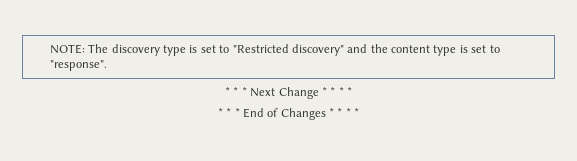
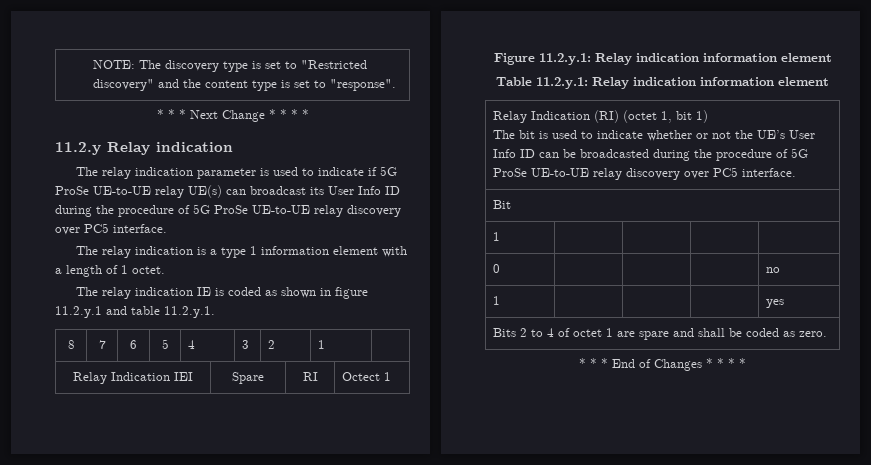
(352, 91) none -> [55,142,233,155] [76,166,398,179] [55,185,400,198] [55,204,401,217] [55,223,167,235] [76,246,408,258] [55,265,165,277] [76,287,369,299] [55,306,215,318] [67,340,75,349] [98,340,106,349] [130,340,137,349] [161,339,169,349] [187,340,195,349] [241,340,249,349] [267,340,275,349] [317,340,325,349] [73,372,193,384] [232,372,264,384] [302,372,318,381] [341,372,391,381] [493,53,832,65] [496,77,829,89] [492,110,708,123] [492,130,815,141] [492,148,808,161] [492,167,796,180] [492,200,511,209] [492,232,500,241] [492,264,500,273] [765,267,780,273] [492,296,500,305] [765,299,784,308] [492,328,827,340] // 11.2.y Relay indication // The relay indication parameter is used to indicate if 5G ProSe UE-to-UE relay UE(s) can broadcast its User Info ID during the procedure of 5G ProSe UE-to-UE relay discovery over PC5 interface. // The relay indication is a type 1 information element with a length of 1 octet. // The relay indication IE is coded as shown in figure 11.2.y.1 and table 11.2.y.1. // 8 | 7 | 6 | 5 | 4 | 3 | 2 | 1 | // Relay Indication IEI | Spare | RI | Octect 1 // Figure 11.2.y.1: Relay indication information element // Table 11.2.y.1: Relay indication information element // Relay Indication (RI) (octet 1, bit 1) // The bit is used to indicate whether or not the UE’s User Info ID can be broadcasted during the procedure of 5G ProSe UE-to-UE relay discovery over PC5 interface. // Bit // 1 | | | | // 0 | | | | no // 1 | | | | yes // Bits 2 to 4 of octet 1 are spare and shall be coded as zero.

